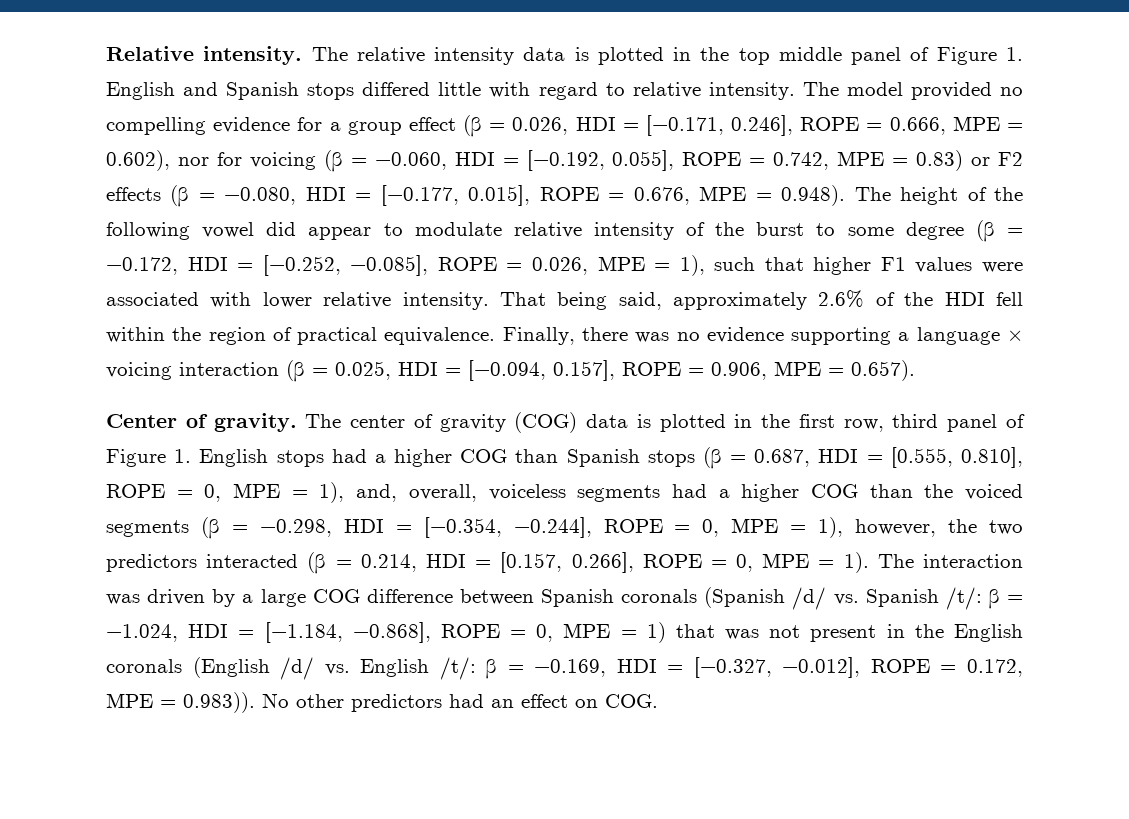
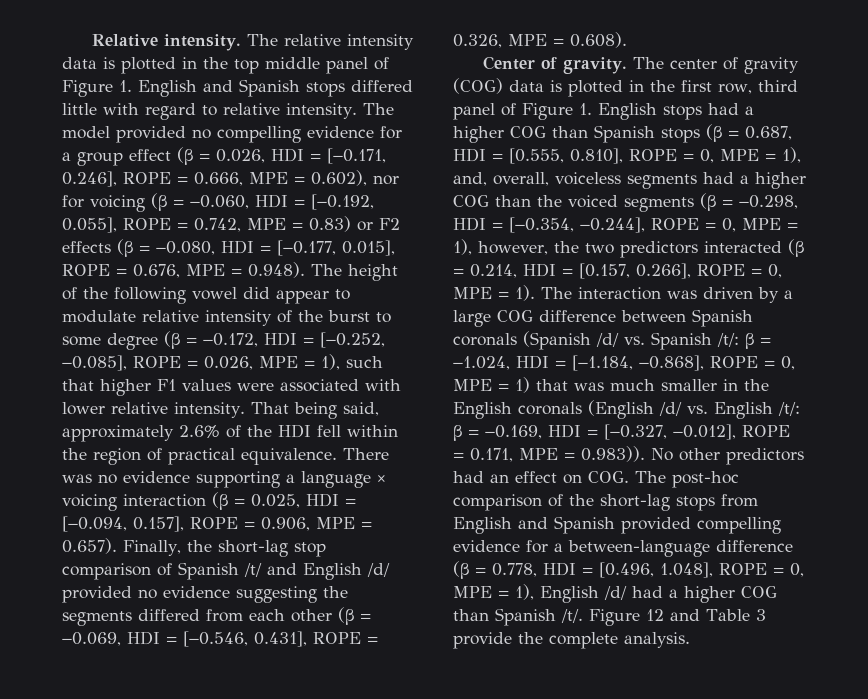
[502,327,628,345] Finally, there -> [343,448,389,460] There
(915, 370) none -> [123,540,326,557] [62,562,390,580] [62,586,348,603] [62,607,371,626] [62,631,378,647] [453,32,627,48] Finally, the short-lag stop comparison of Spanish /t/ and English /d/ provided no evidence suggesting the segments differed from each other (β = −0.069, HDI = [−0.546, 0.431], ROPE = 0.326, MPE = 0.608).
[769,625,877,642] not present -> [610,379,717,391] much smaller
[967,659,1023,677] 0.172, -> [470,448,513,462] 0.171,
(658, 701) none -> [635,471,739,488] [453,494,758,511] [453,516,781,534] [453,540,793,557] [453,561,804,579] [453,584,777,603] [453,608,766,626] [453,632,690,649] The post-hoc comparison of the short-lag stops from English and Spanish provided compelling evidence for a between-language difference (β = 0.778, HDI = [0.496, 1.048], ROPE = 0, MPE = 1), English /d/ had a higher COG than Spanish /t/. Figure 12 and Table 3 provide the complete analysis.

